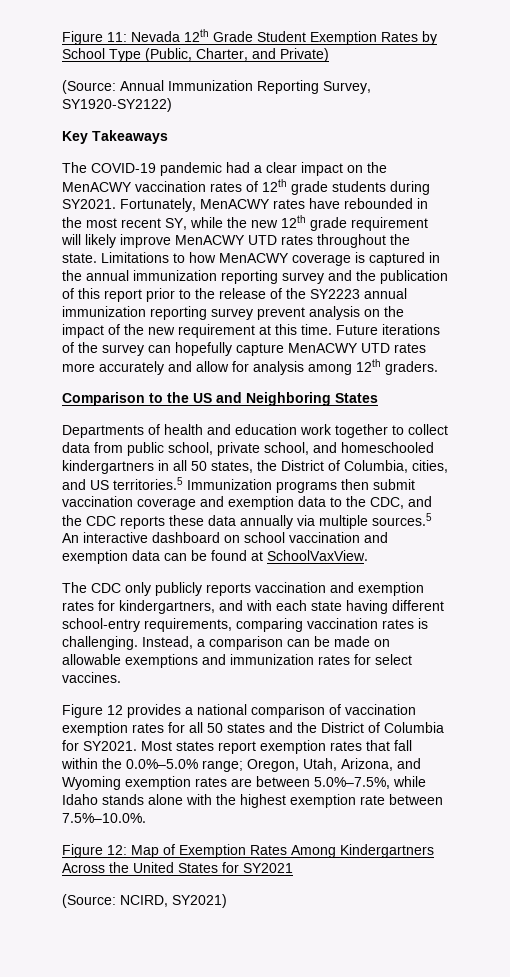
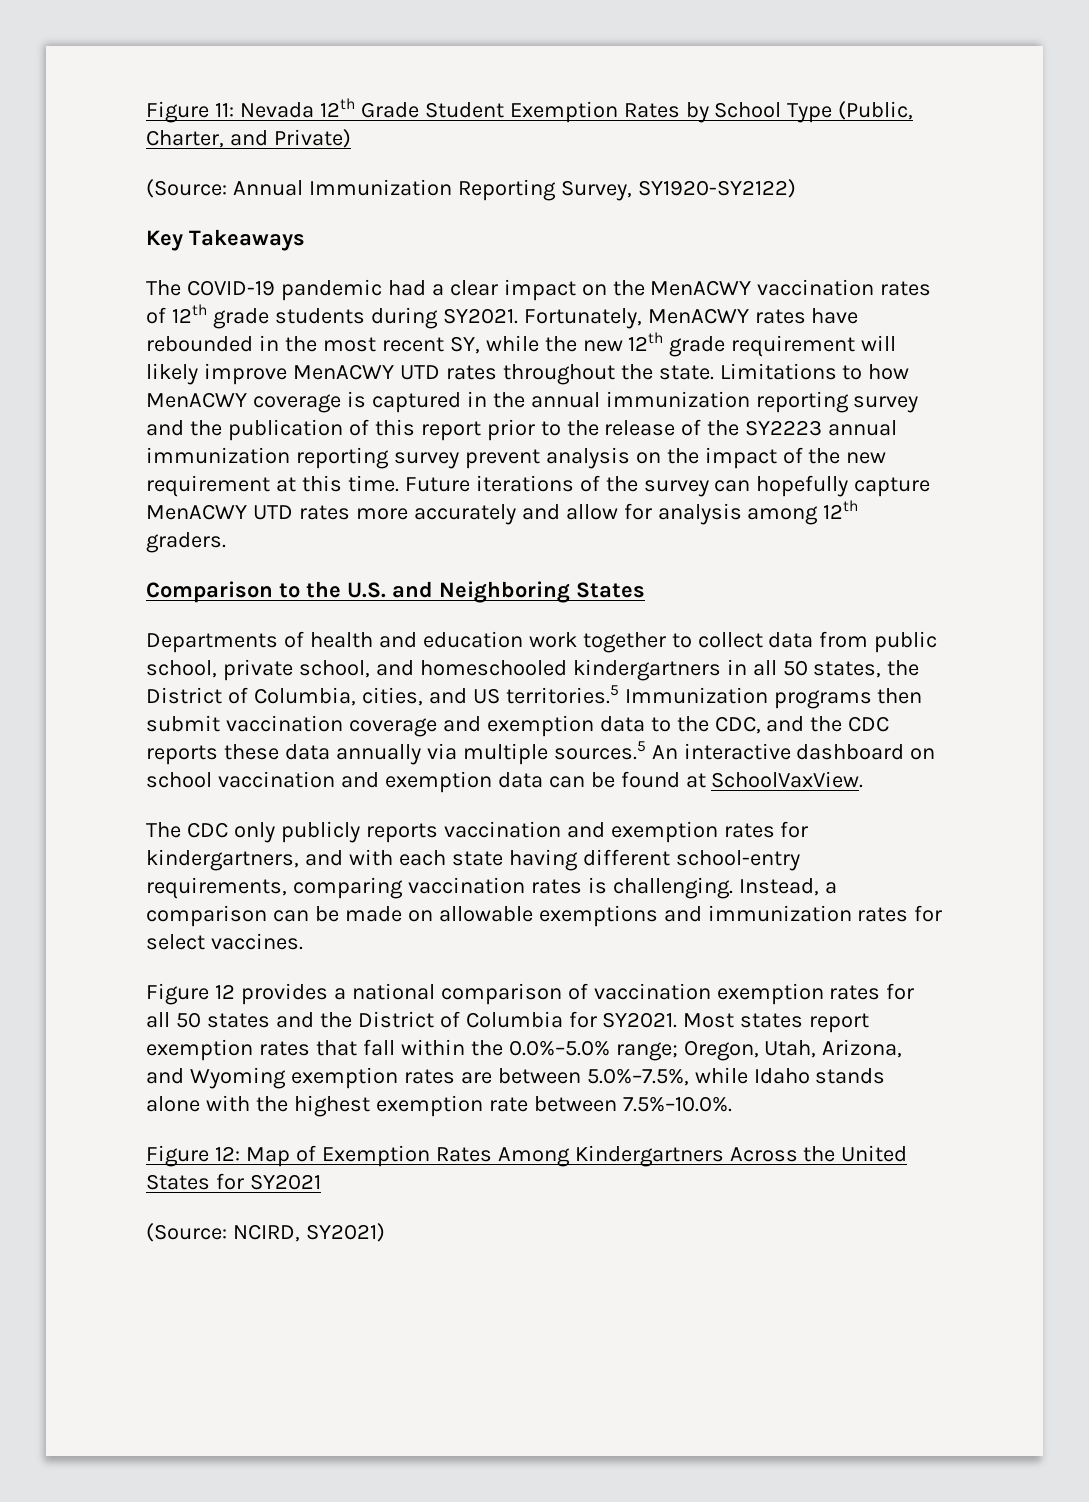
[193,393,212,403] US -> [346,582,386,598] U.S.

